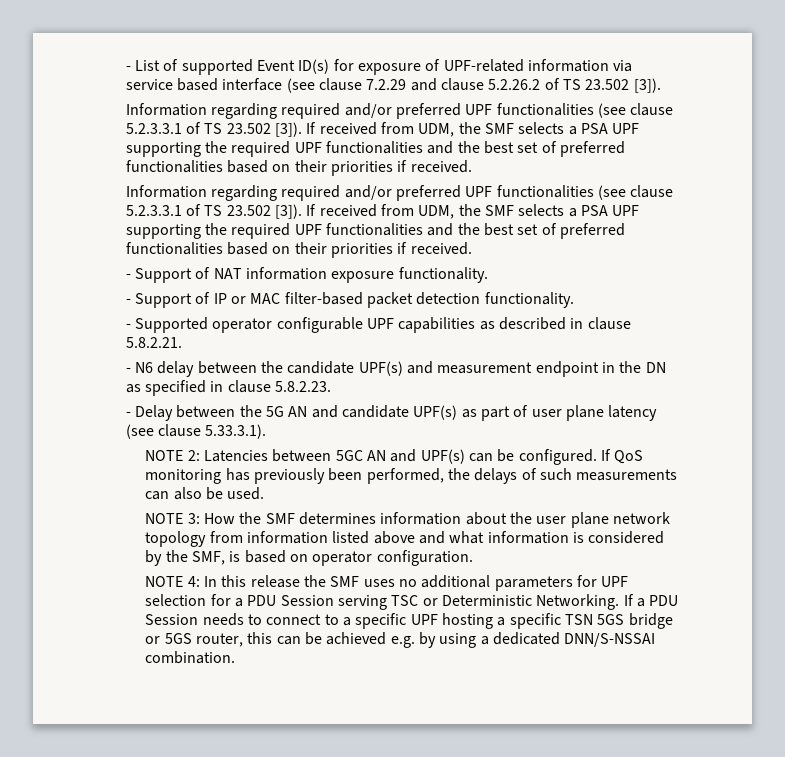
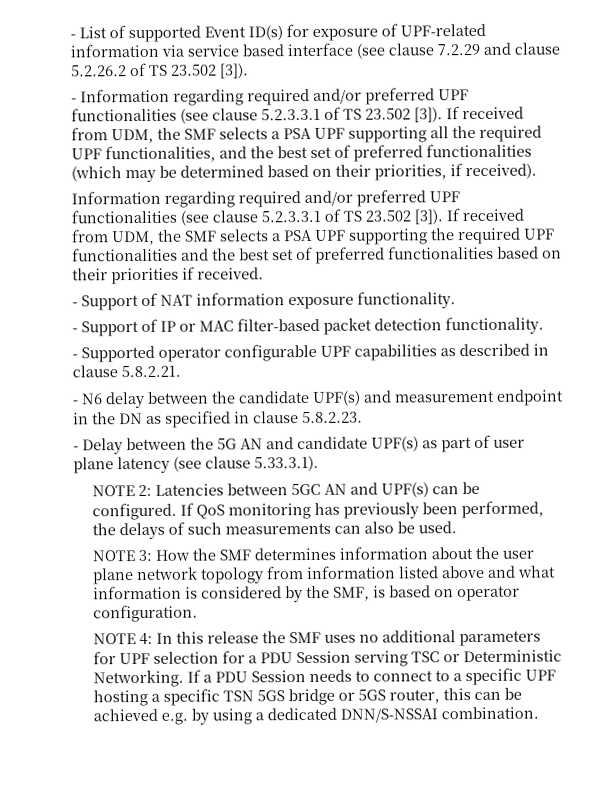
(661, 85) none -> [70,98,77,103] -
[205,141,625,157] [125,160,472,176] the required UPF functionalities and the best set of preferred functionalities based on their priorities if received. -> [429,125,542,142] [70,143,532,163] [70,163,537,183] all the required UPF functionalities, and the best set of preferred functionalities (which may be determined based on their priorities, if received).

